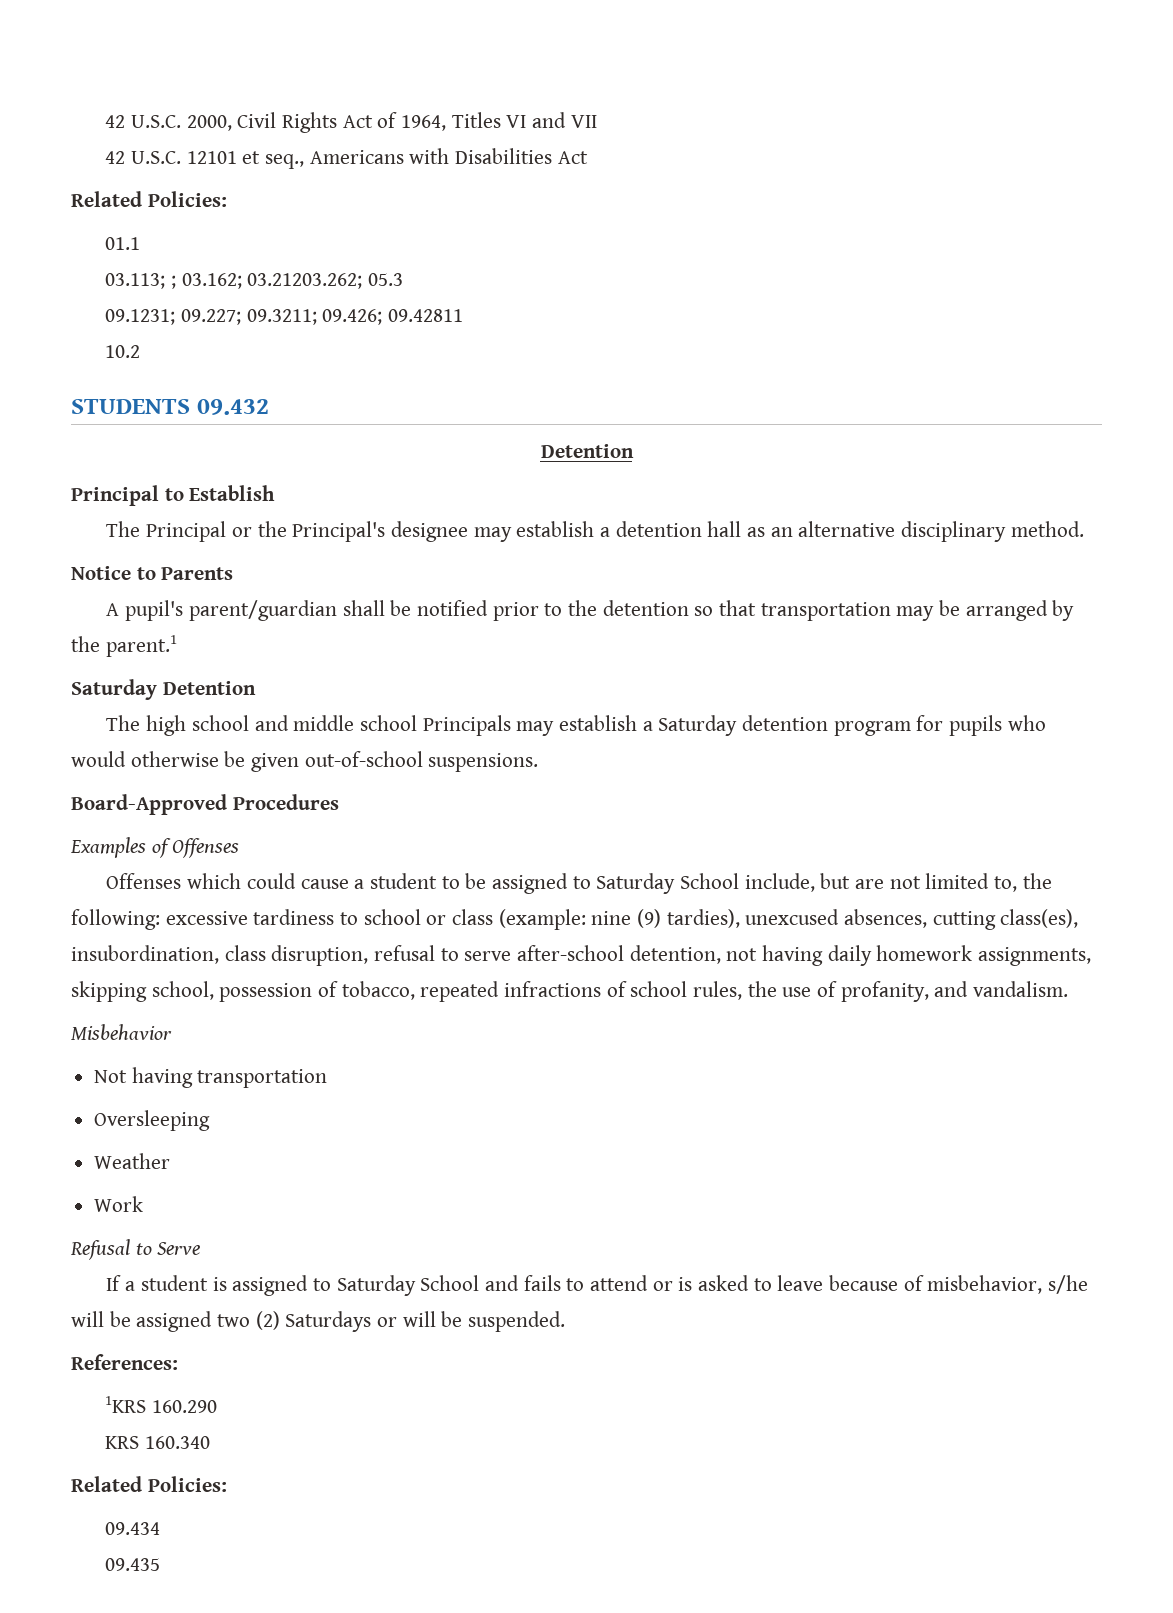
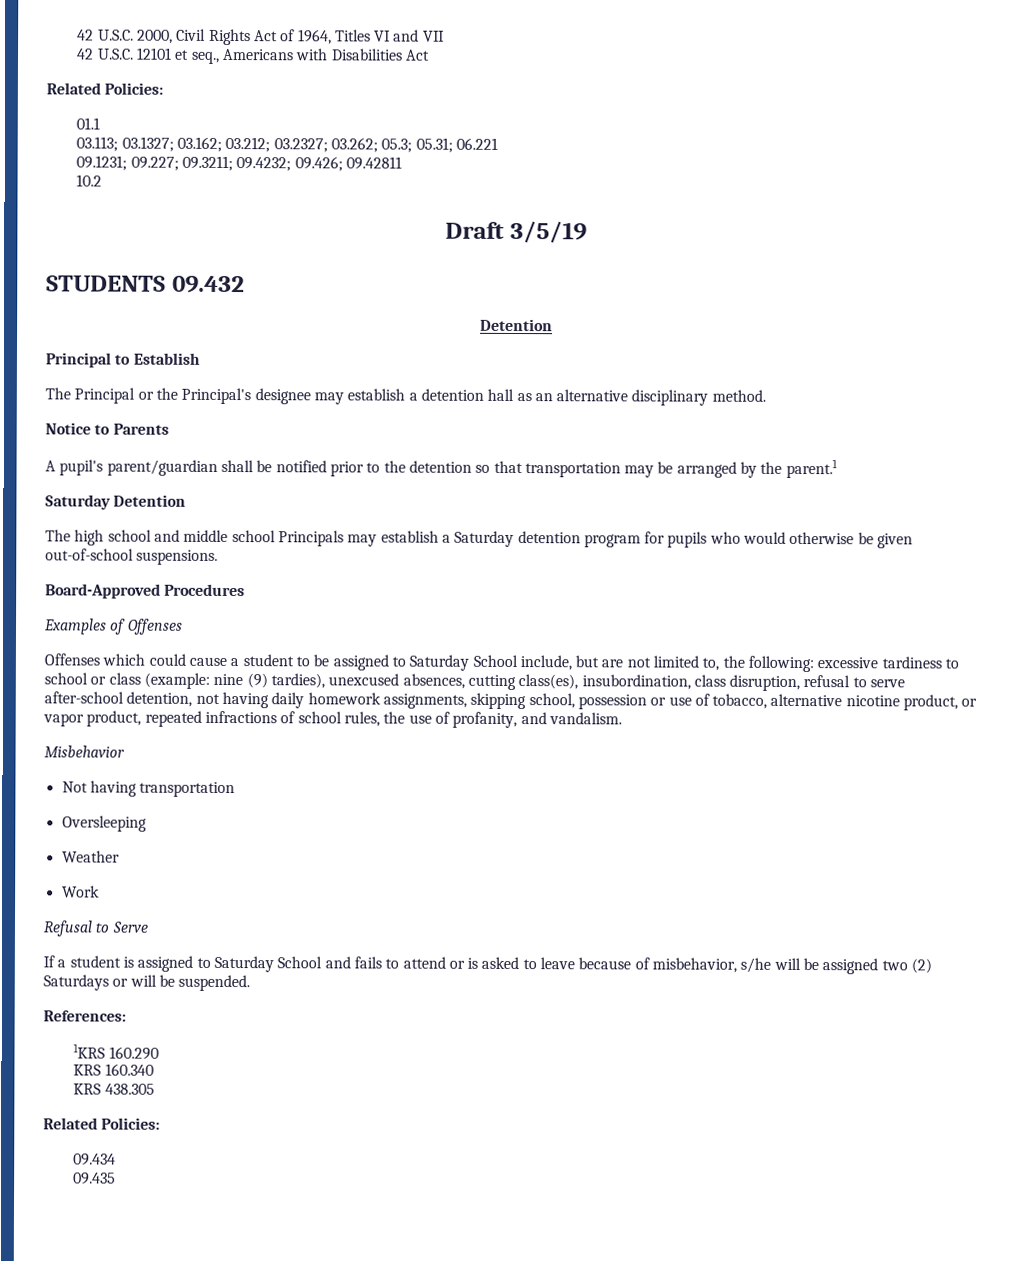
[170,273,403,289] ; 03.162; 03.21203.262; 05.3 -> [121,136,498,153] 03.1327; 03.162; 03.212; 03.2327; 03.262; 05.3; 05.31; 06.221
(317, 317) none -> [236,157,292,172] 09.4232;
(141, 351) none -> [445,220,587,244] // Draft 3/5/19
[318,981,415,1000] of tobacco, -> [650,693,978,711] [43,710,142,727] or use of tobacco, alternative nicotine product, or vapor product,
(210, 1442) none -> [73,1083,155,1095] // KRS 438.305

